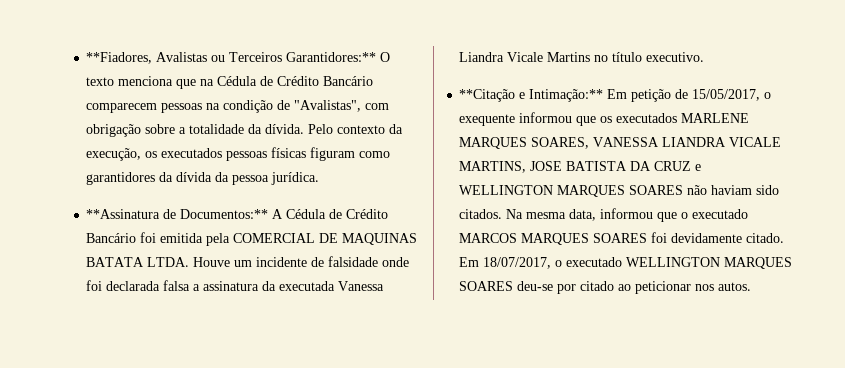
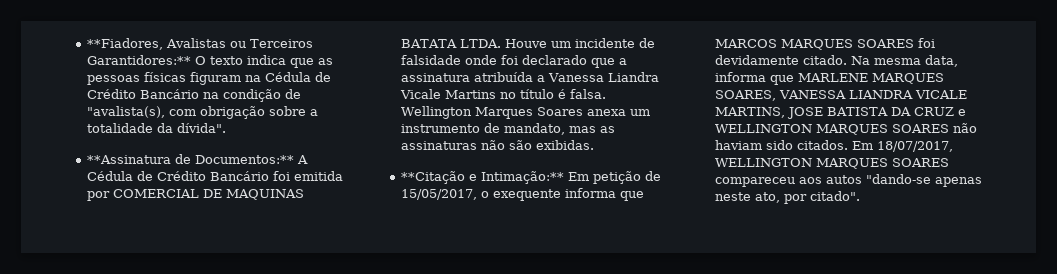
[118,76,197,89] menciona que -> [246,55,333,68] [86,72,241,85] indica que as pessoas físicas figuram
[86,103,203,113] comparecem pessoas -> (199, 94) none
[294,100,362,112] "Avalistas", -> [86,106,165,118] "avalista(s),
[265,124,404,134] [86,147,391,161] [86,172,320,185] dívida. Pelo contexto da execução, os executados pessoas físicas figuram como garantidores da dívida da pessoa jurídica. -> [176,123,226,133] dívida".
[206,233,231,246] pela -> [86,191,110,201] por
[106,280,336,291] declarada falsa a assinatura da executada -> [521,55,627,68] [400,72,545,82] declarado que a assinatura atribuída a
[646,52,705,62] executivo. -> [557,89,606,99] [400,106,650,119] [400,123,615,135] [400,140,594,150] é falsa. Wellington Marques Soares anexa um instrumento de mandato, mas as assinaturas não são exibidas.
[519,112,678,126] informou que os executados -> [564,188,644,201] [714,38,935,50] [714,55,958,67] [714,72,794,85] informa que MARCOS MARQUES SOARES foi devidamente citado. Na mesma data, informa que
[506,208,749,222] [459,232,785,245] [459,257,793,269] [459,281,752,294] Na mesma data, informou que o executado MARCOS MARQUES SOARES foi devidamente citado. Em 18/07/2017, o executado WELLINGTON MARQUES SOARES deu-se por citado ao peticionar nos autos. -> [851,141,953,152] [714,158,949,169] [714,174,982,187] [714,191,860,204] Em 18/07/2017, WELLINGTON MARQUES SOARES compareceu aos autos "dando-se apenas neste ato, por citado".

